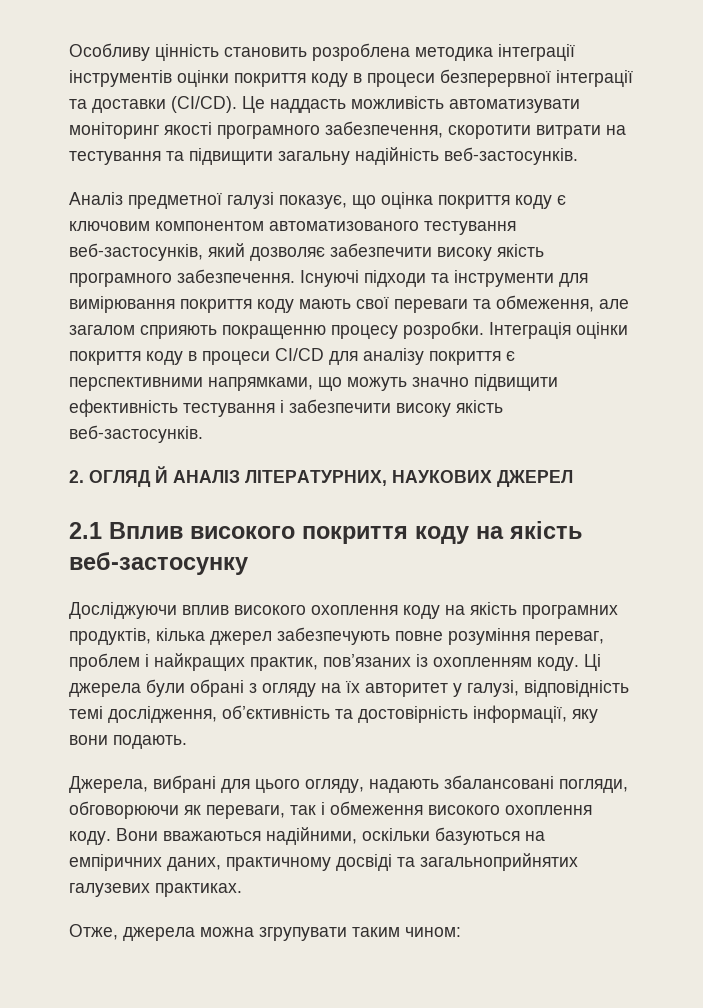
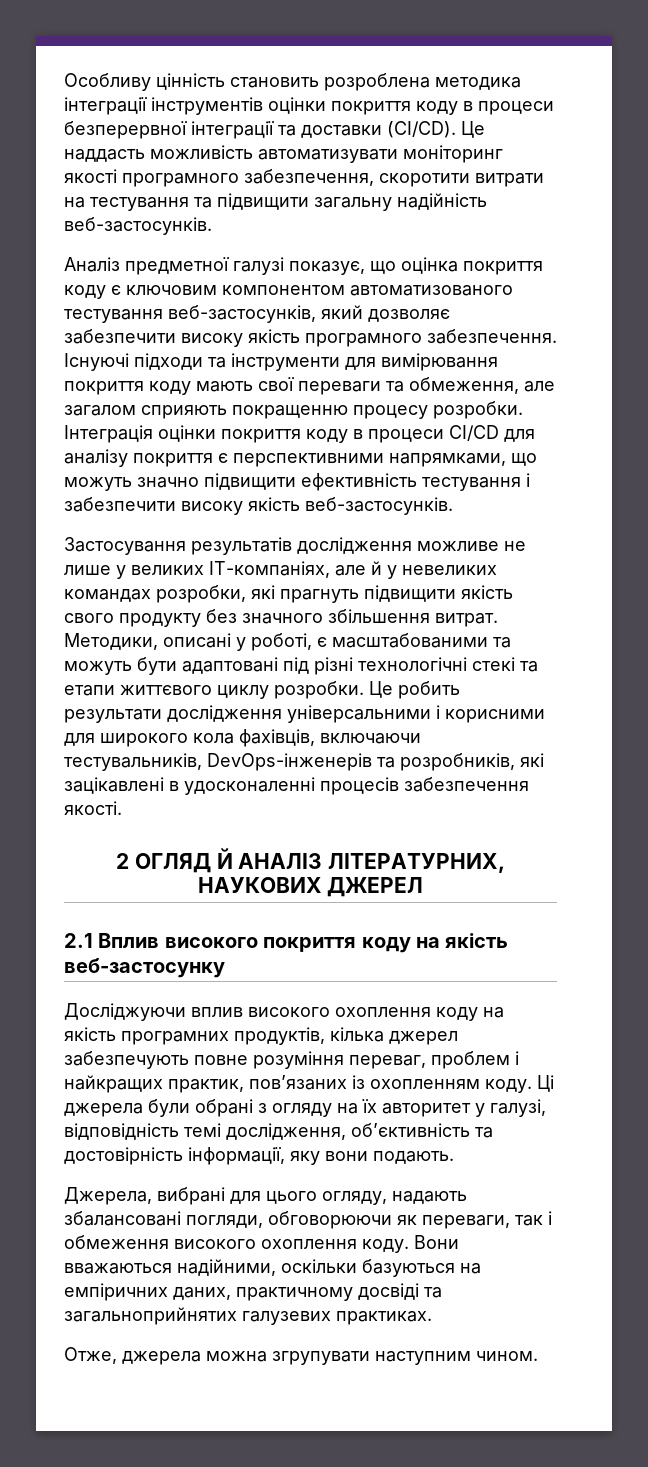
[69,470,84,483] 2. -> [64,537,526,555] [64,561,497,579] [64,585,513,603] [64,609,498,627] [64,633,511,651] [64,657,538,675] [64,681,460,699] [64,705,545,723] [64,729,421,747] [64,753,544,771] [64,777,529,795] [64,801,122,815] [116,853,130,869] Застосування результатів дослідження можливе не лише у великих ІТ-компаніях, але й у невеликих командах розробки, які прагнуть підвищити якість свого продукту без значного збільшення витрат. Методики, описані у роботі, є масштабованими та можуть бути адаптовані під різні технологічні стекі та етапи життєвого циклу розробки. Це робить результати дослідження універсальними і корисними для широкого кола фахівців, включаючи тестувальників, DevOps-інженерів та розробників, які зацікавлені в удосконаленні процесів забезпечення якості. // 2
[352,927,461,937] таким чином: -> [375,1351,538,1365] наступним чином.

